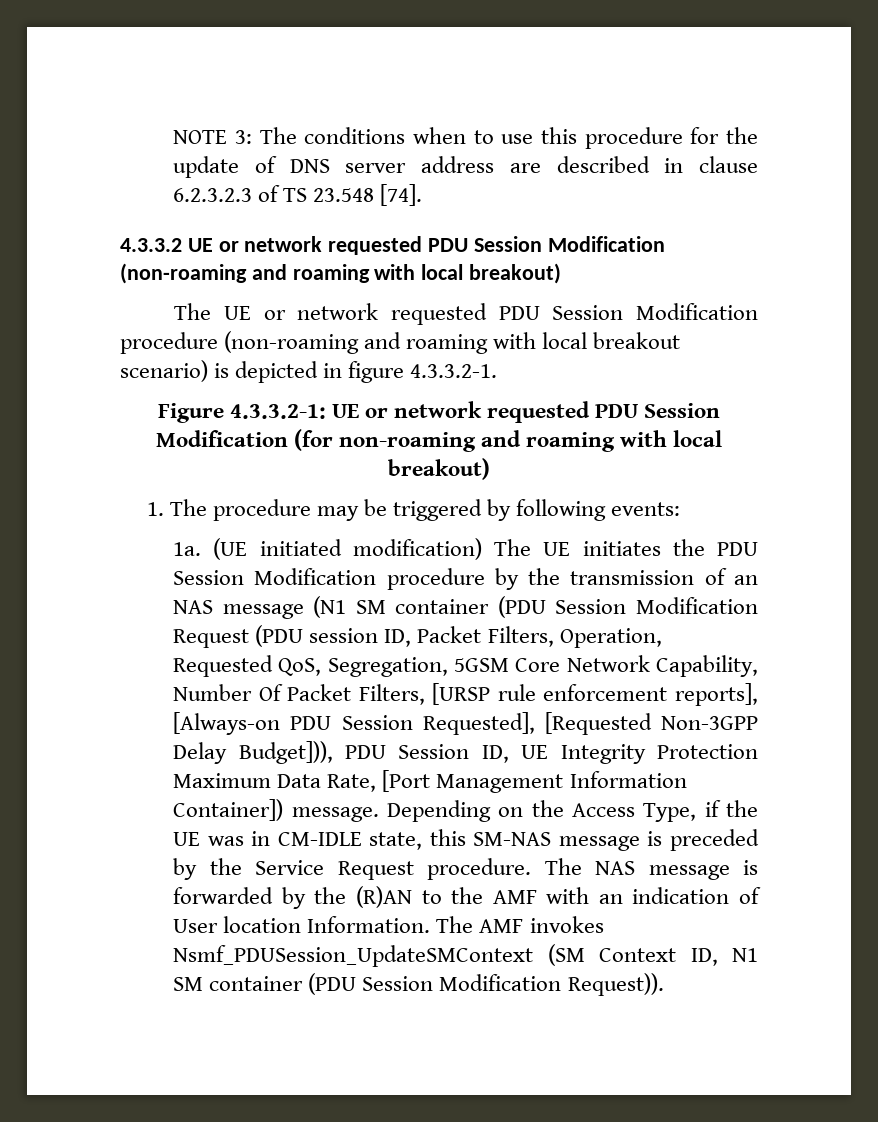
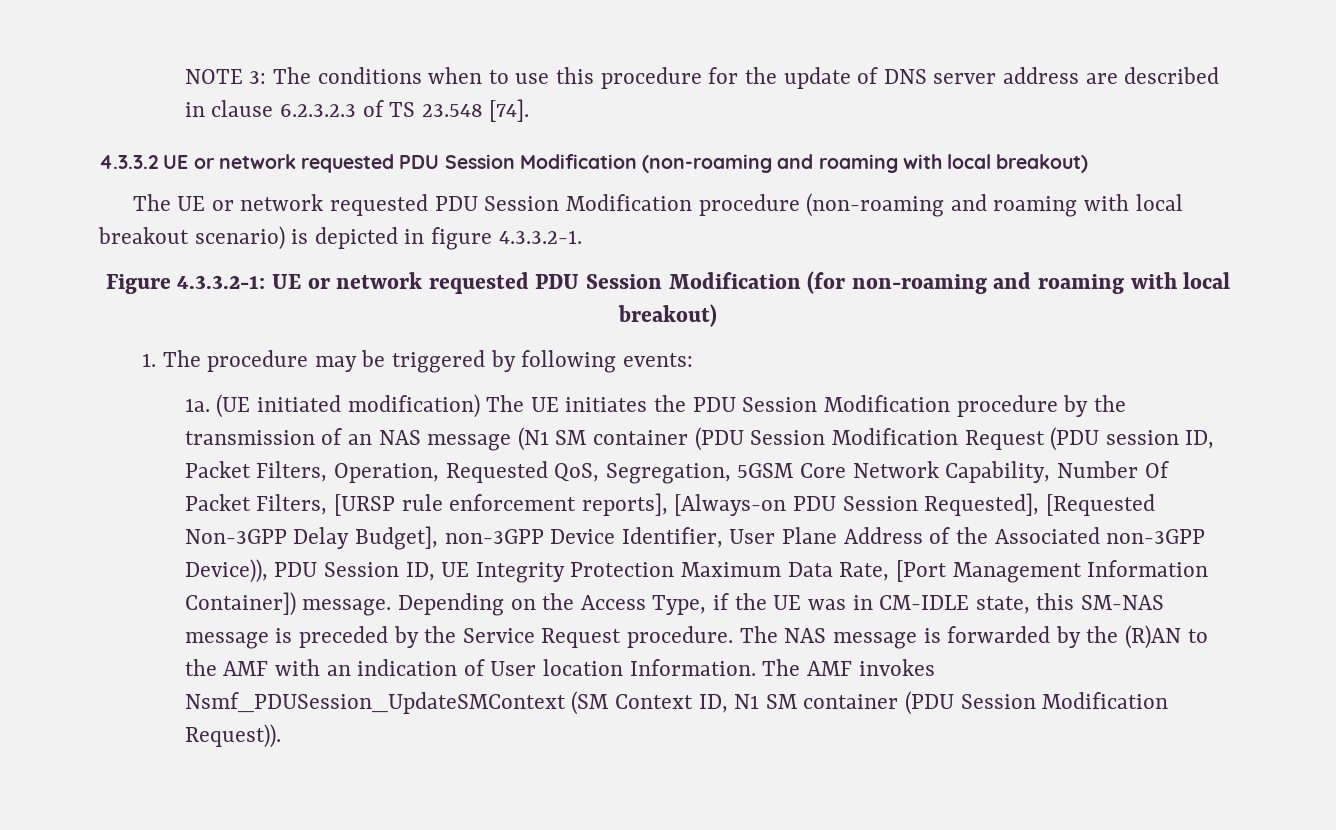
[238,741,333,764] Budget])), -> [355,526,1206,550] [184,559,268,583] Budget], non-3GPP Device Identifier, User Plane Address of the Associated non-3GPP Device)),

